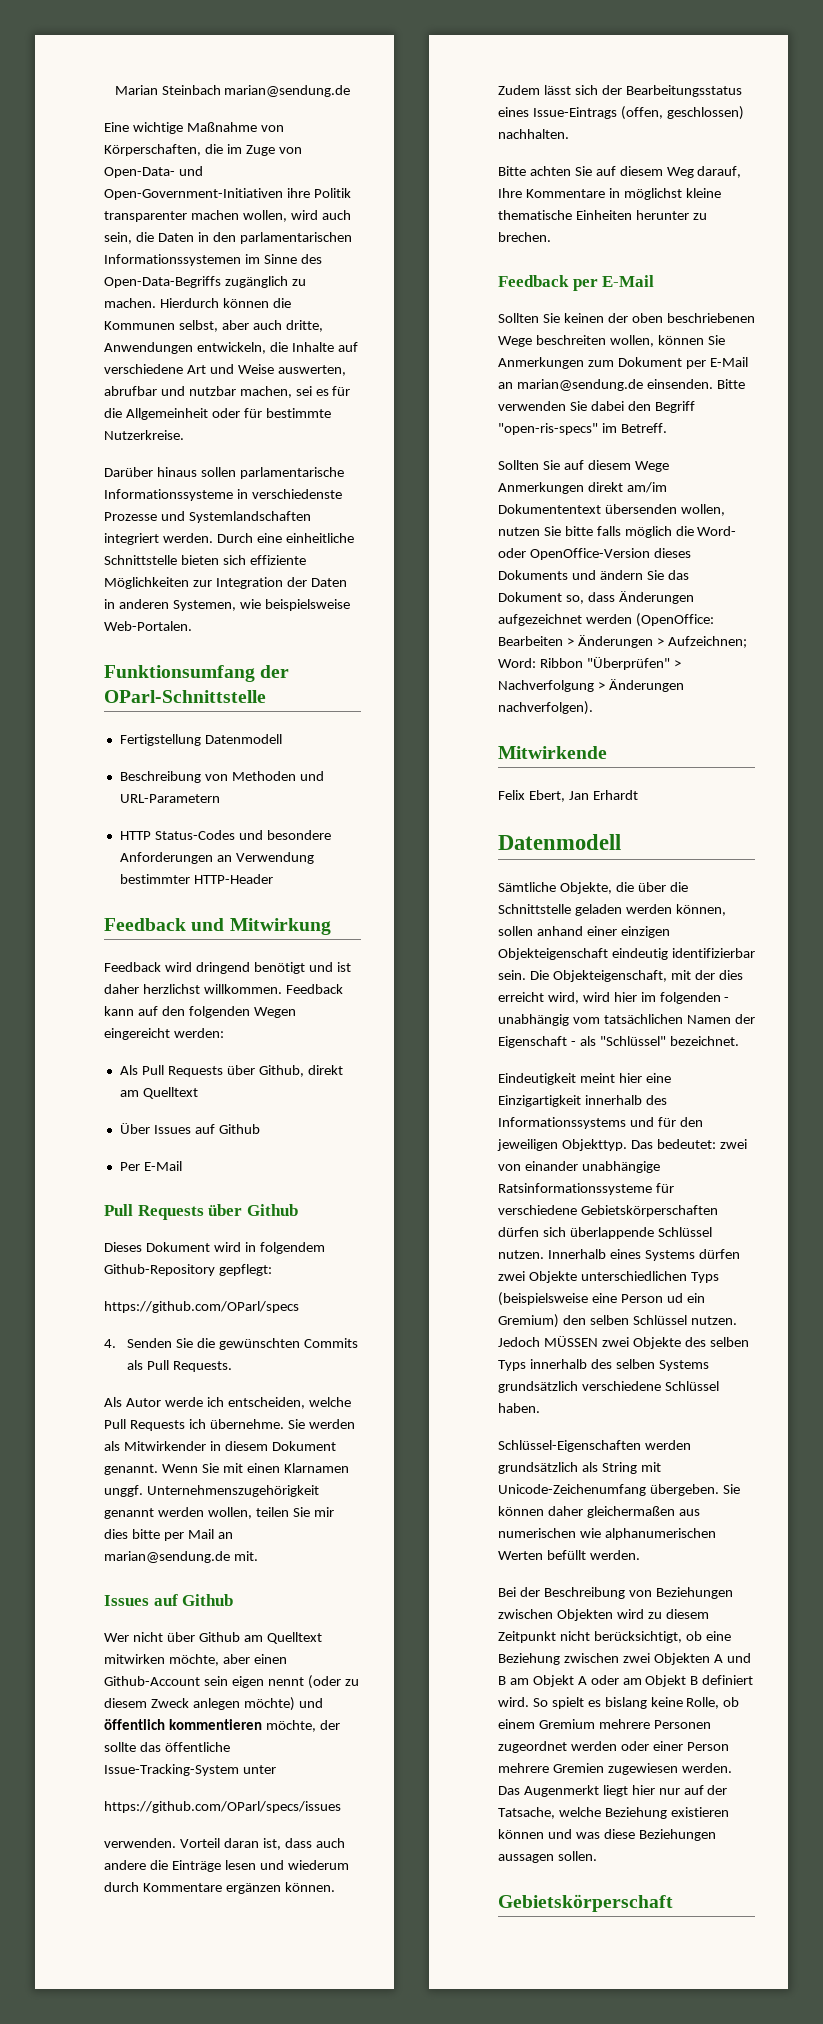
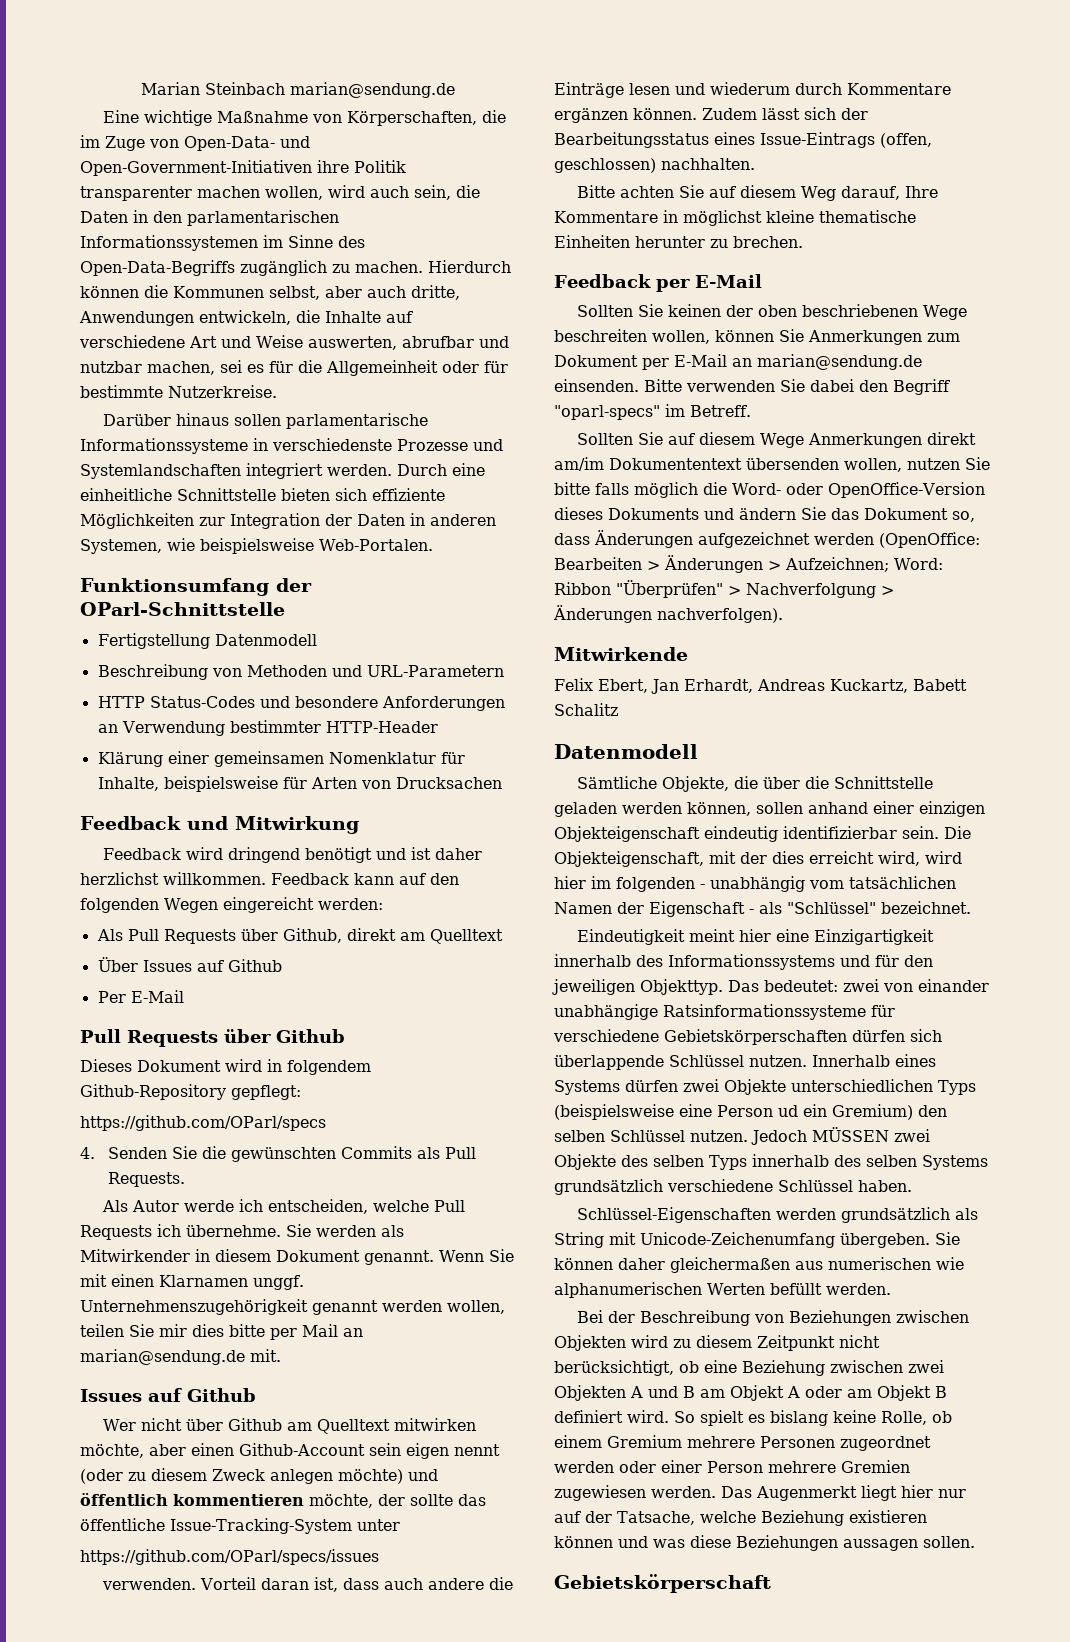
(273, 879) none -> [97,751,465,767] [97,776,502,792] // Klärung einer gemeinsamen Nomenklatur für Inhalte, beispielsweise für Arten von Drucksachen
[498,423,598,435] "open-ris-specs" -> [554,405,660,420] "oparl-specs"
[592,790,638,800] Erhardt -> [683,679,967,693] [554,703,618,716] Erhardt, Andreas Kuckartz, Babett Schalitz

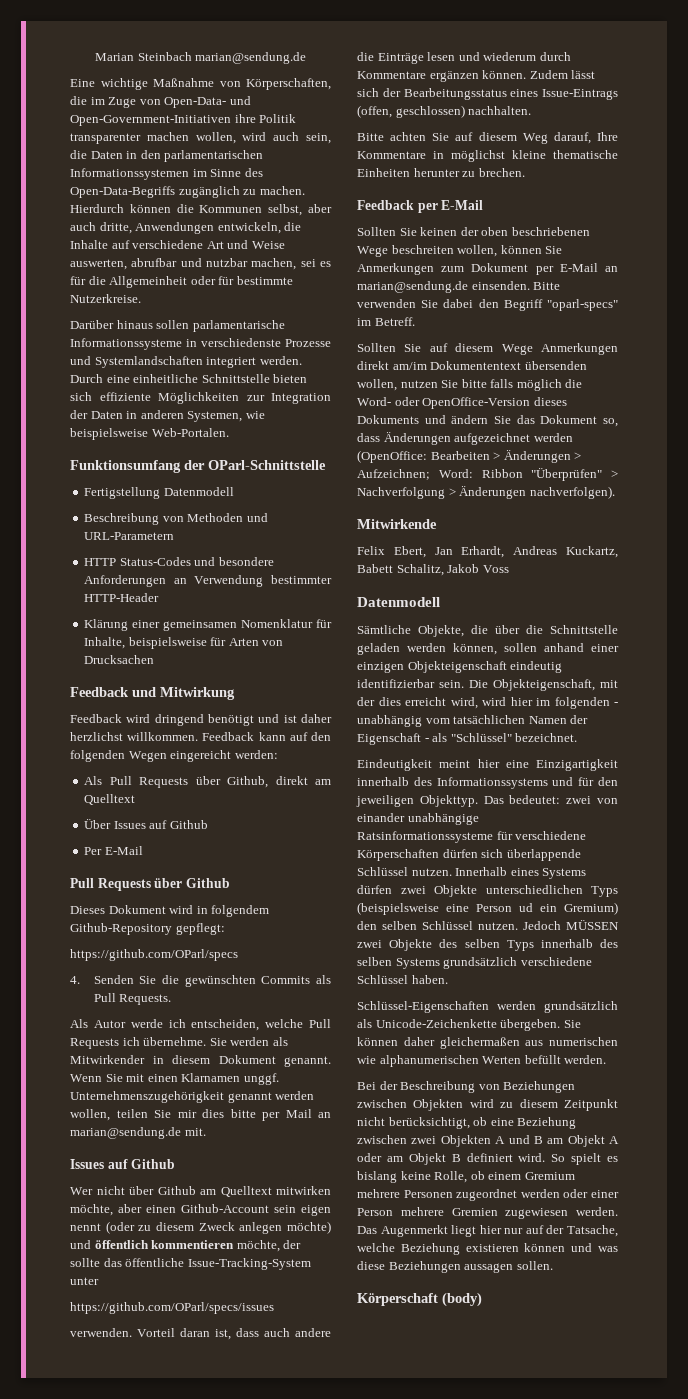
[554,703,618,716] Schalitz -> [396,564,509,576] Schalitz, Jakob Voss
[664,1029,847,1045] Gebietskörperschaften -> [357,849,439,861] Körperschaften
[554,1232,835,1248] String mit Unicode-Zeichenumfang -> [375,1019,497,1028] Unicode-Zeichenkette
[554,1574,771,1593] Gebietskörperschaft -> [357,1292,482,1307] Körperschaft (body)

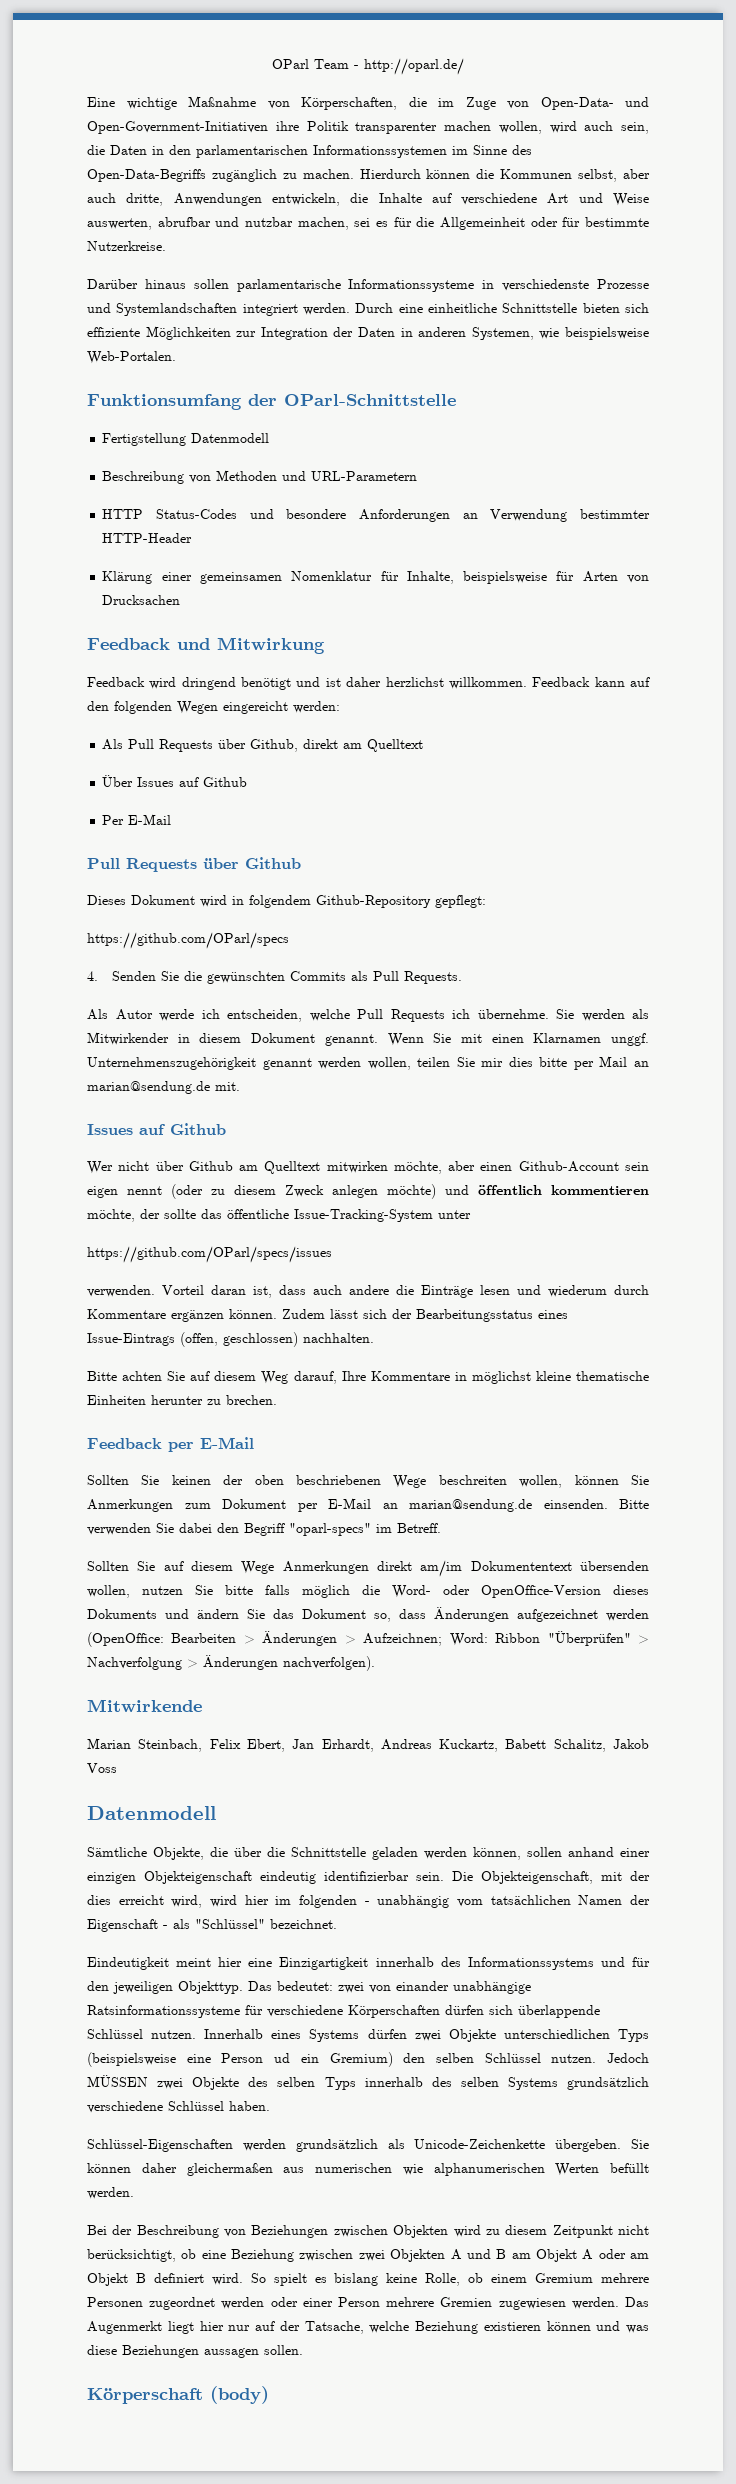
[94,52,307,64] Marian Steinbach marian@sendung.de -> [272,58,464,75] OParl Team - http://oparl.de/
(437, 524) none -> [87,1738,203,1752] Marian Steinbach,

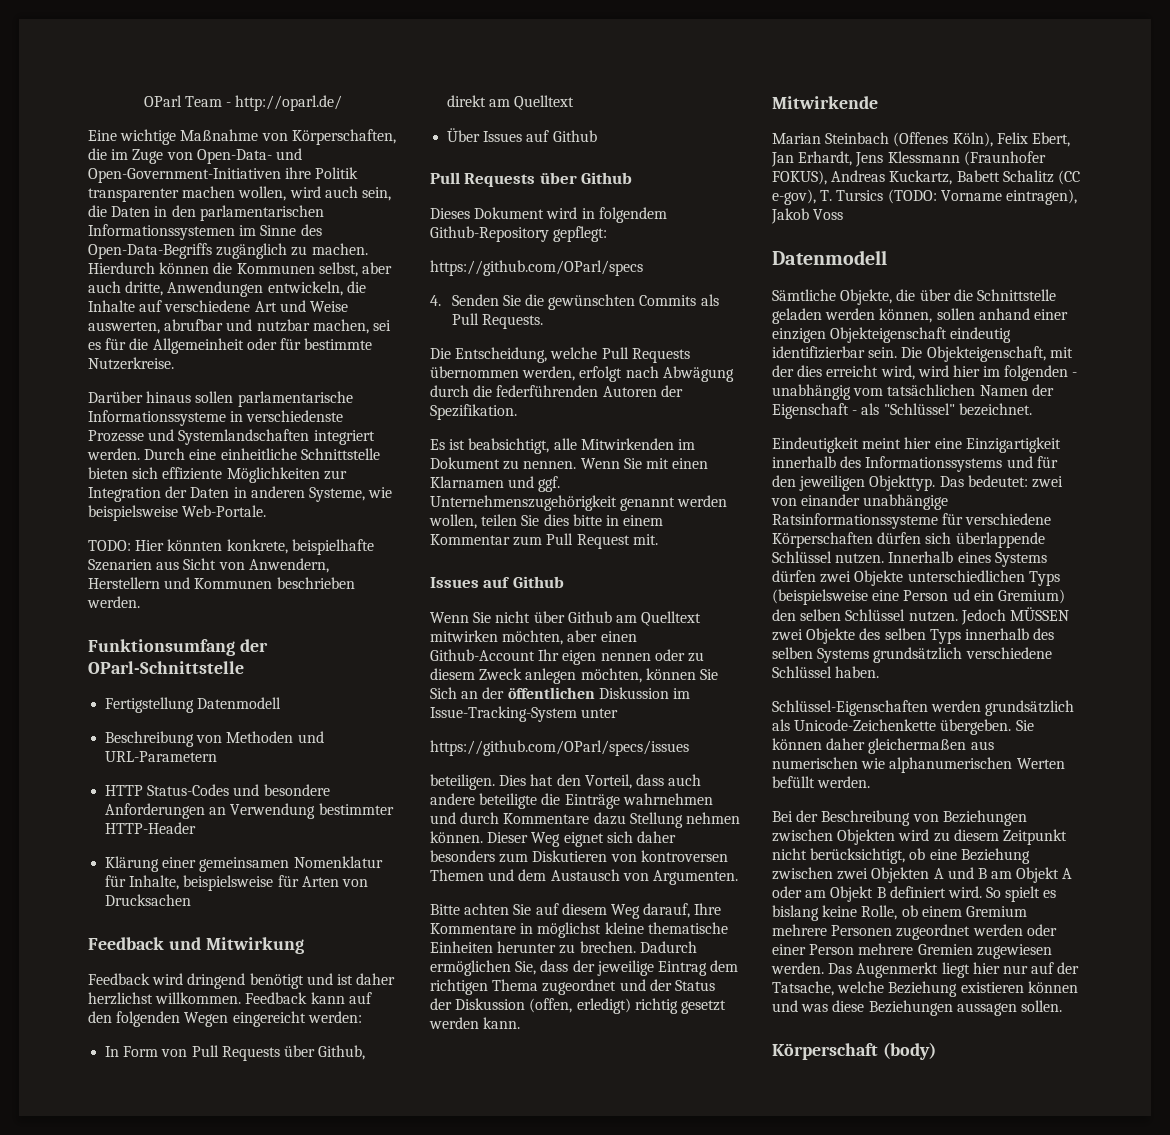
[471,327,534,340] Systemen, -> [308,487,365,502] Systeme,
[87,351,176,364] Web-Portalen. -> [182,505,267,517] [88,539,374,555] [88,558,329,573] [88,577,355,589] [87,596,140,608] Web-Portale. // TODO: Hier könnten konkrete, beispielhafte Szenarien aus Sicht von Anwendern, Herstellern und Kommunen beschrieben werden.
[102,739,124,750] Als -> [105,1046,188,1057] In Form von
[102,814,172,825] // Per E-Mail -> (597, 136) none
[87,1009,649,1022] [87,1032,378,1046] Als Autor werde ich entscheiden, welche Pull Requests ich übernehme. Sie werden als Mitwirkender in diesem Dokument genannt. -> [430,347,690,363] [430,366,734,382] [430,385,683,397] [430,404,517,420] [430,438,695,454] [430,457,577,470] Die Entscheidung, welche Pull Requests übernommen werden, erfolgt nach Abwägung durch die federführenden Autoren der Spezifikation. // Es ist beabsichtigt, alle Mitwirkenden im Dokument zu nennen.
[611,1033,649,1046] unggf. -> [508,476,561,492] und ggf.
[481,1058,504,1067] mir -> (540, 520) none
[573,1056,649,1070] [87,1081,210,1094] per Mail an marian@sendung.de -> [605,515,664,526] [430,533,630,549] in einem Kommentar zum Pull Request
[87,1161,113,1174] Wer -> [430,612,492,623] Wenn Sie
[393,1161,442,1174] möchte, -> [502,630,564,645] möchten,
[624,1162,649,1171] [87,1184,649,1199] [87,1209,471,1222] [87,1246,332,1263] [87,1285,272,1298] sein eigen nennt (oder zu diesem Zweck anlegen möchte) und öffentlich kommentieren möchte, der sollte das öffentliche Issue-Tracking-System unter // https://github.com/OParl/specs/issues // verwenden. Vorteil daran ist, -> [538,649,704,665] [430,668,718,684] [430,687,690,699] [430,706,619,722] [430,740,689,756] [430,774,632,790] Ihr eigen nennen oder zu diesem Zweck anlegen möchten, können Sie Sich an der öffentlichen Diskussion im Issue-Tracking-System unter // https://github.com/OParl/specs/issues // beteiligen. Dies hat den Vorteil,
(389, 1290) none -> [479,793,538,809] beteiligte
[480,1285,649,1297] [87,1309,568,1322] [87,1332,374,1347] lesen und wiederum durch Kommentare ergänzen können. Zudem lässt sich der Bearbeitungsstatus eines Issue-Eintrags (offen, geschlossen) nachhalten. -> [622,793,713,805] [430,812,740,828] [430,831,676,847] [430,850,728,863] [430,869,738,885] wahrnehmen und durch Kommentare dazu Stellung nehmen können. Dieser Weg eignet sich daher besonders zum Diskutieren von kontroversen Themen und dem Austausch von Argumenten.
[87,1437,254,1452] [87,1475,649,1488] [87,1498,649,1512] [87,1523,441,1536] [87,1560,649,1577] [87,1585,649,1598] [87,1607,649,1622] [87,1631,650,1647] [87,1655,375,1671] // Feedback per E-Mail // Sollten Sie keinen der oben beschriebenen Wege beschreiten wollen, können Sie Anmerkungen zum Dokument per E-Mail an marian@sendung.de einsenden. Bitte verwenden Sie dabei den Begriff "oparl-specs" im Betreff. // Sollten Sie auf diesem Wege Anmerkungen direkt am/im Dokumententext übersenden wollen, nutzen Sie bitte falls möglich die Word- oder OpenOffice-Version dieses Dokuments und ändern Sie das Dokument so, dass Änderungen aufgezeichnet werden (OpenOffice: Bearbeiten > Änderungen > Aufzeichnen; Word: Ribbon "Überprüfen" > Nachverfolgung > Änderungen nachverfolgen). -> [639,941,697,953] [430,960,739,976] [430,979,715,995] [430,998,726,1014] [429,1017,521,1029] Dadurch ermöglichen Sie, dass der jeweilige Eintrag dem richtigen Thema zugeordnet und der Status der Diskussion (offen, erledigt) richtig gesetzt werden kann.
[138,1739,203,1752] Steinbach, -> [825,132,993,147] Steinbach (Offenes Köln),
[380,1739,606,1752] Andreas Kuckartz, Babett Schalitz, -> [855,151,1046,167] [772,170,1080,185] [772,189,1077,205] Jens Klessmann (Fraunhofer FOKUS), Andreas Kuckartz, Babett Schalitz (CC e-gov), T. Tursics (TODO: Vorname eintragen),

